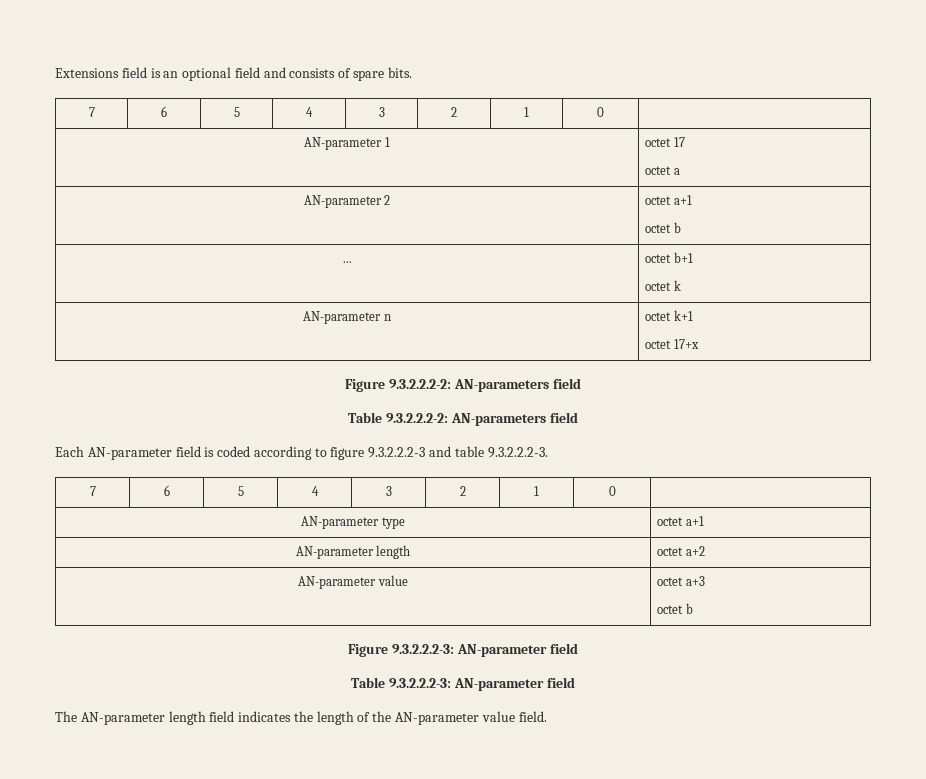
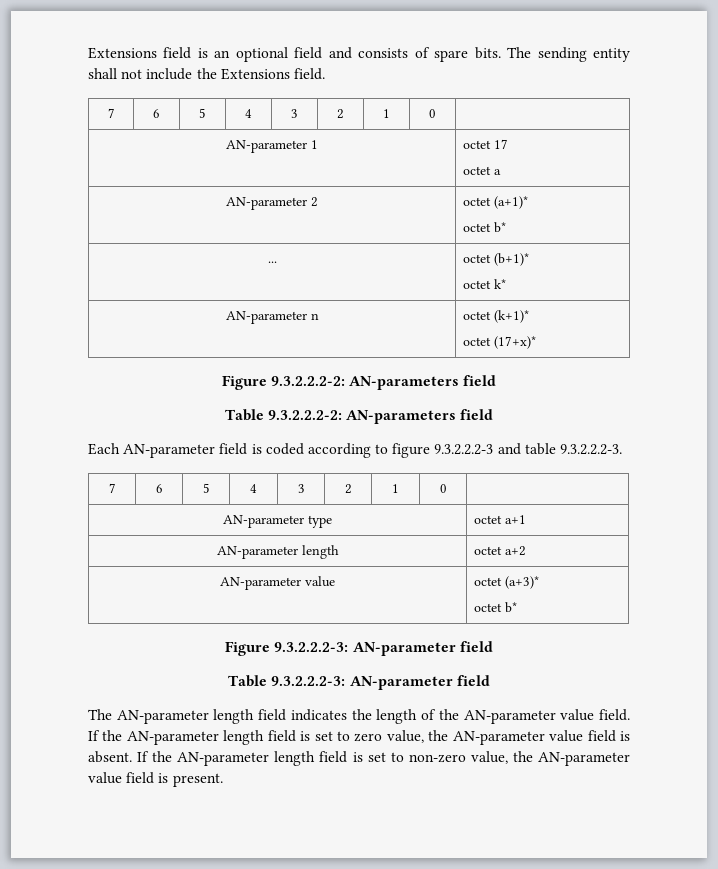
(412, 72) none -> [507,47,630,62] [88,68,325,80] The sending entity shall not include the Extensions field.
[673,195,692,205] [645,222,681,233] a+1 // octet b -> [494,196,529,209] [463,222,507,233] (a+1)* // octet b*
[673,252,693,263] [645,280,681,291] b+1 // octet k -> [494,253,530,266] [463,279,507,289] (b+1)* // octet k*
[673,310,693,321] [645,339,699,349] k+1 // octet 17+x -> [494,310,530,323] [463,336,537,349] (k+1)* // octet (17+x)*
[685,576,705,586] [657,603,693,614] a+3 // octet b -> [505,576,540,589] [474,602,518,613] (a+3)* // octet b*
(547, 716) none -> [88,730,631,745] [88,751,630,766] [88,772,223,787] If the AN-parameter length field is set to zero value, the AN-parameter value field is absent. If the AN-parameter length field is set to non-zero value, the AN-parameter value field is present.

